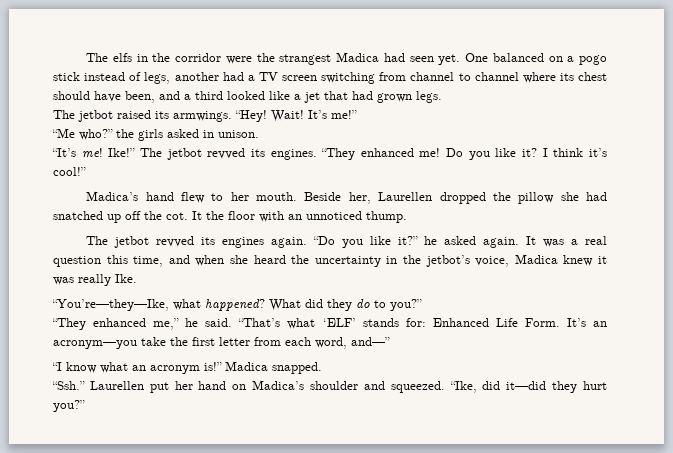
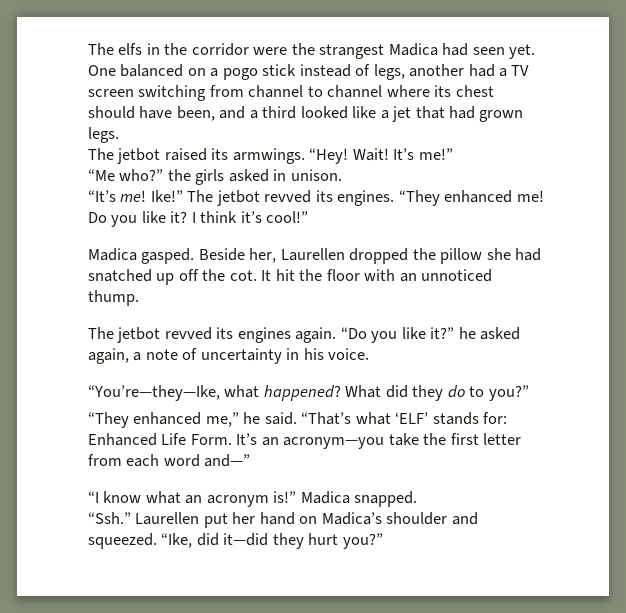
[86,191,298,203] Madica’s hand flew to her mouth. -> [88,248,195,264] Madica gasped.
(202, 215) none -> [275,269,295,281] hit
[483,236,608,248] [53,254,608,267] [53,274,137,286] again. It was a real question this time, and when she heard the uncertainty in the jetbot’s voice, Madica knew it was really Ike. -> [88,348,370,364] again, a note of uncertainty in his voice.
[315,337,347,349] word, -> [163,454,200,467] word

